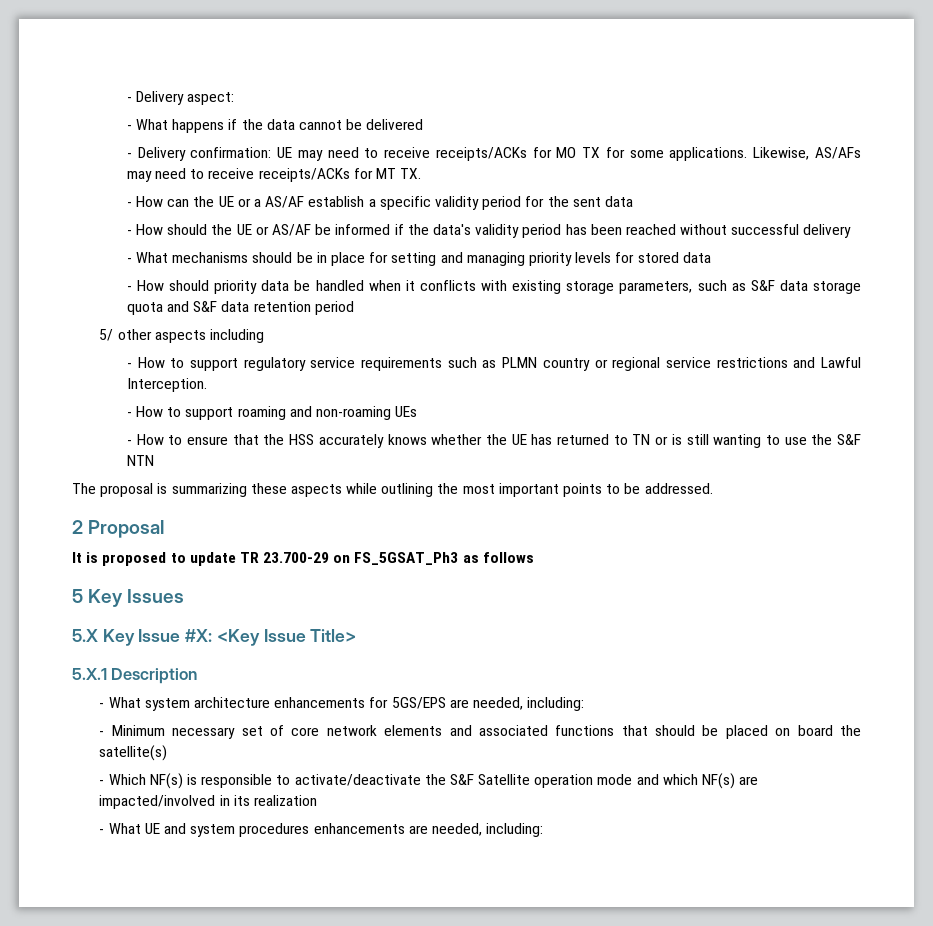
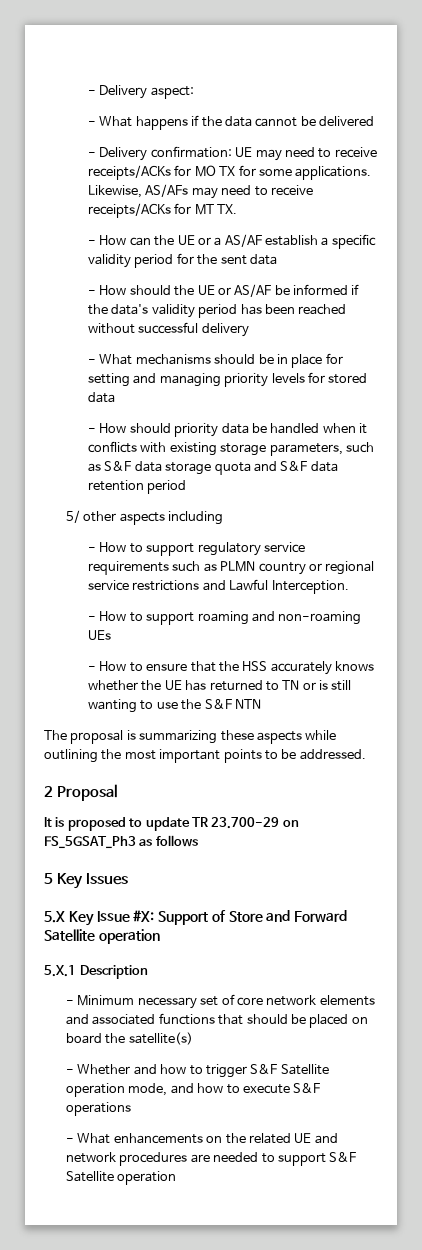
[216,629,357,646] [72,668,198,684] [99,697,585,711] <Key Issue Title> // 5.X.1 Description // - What system architecture enhancements for 5GS/EPS are needed, including: -> [158,910,348,925] [44,929,160,944] [44,965,148,979] Support of Store and Forward Satellite operation // 5.X.1 Description
[108,773,759,789] [99,795,318,809] [99,823,544,837] Which NF(s) is responsible to activate/deactivate the S&F Satellite operation mode and which NF(s) are impacted/involved in its realization // - What UE and system procedures enhancements are needed, including: -> [77,1064,329,1078] [66,1083,321,1097] [66,1102,132,1116] [66,1133,338,1144] [66,1152,357,1166] [66,1171,177,1185] Whether and how to trigger S&F Satellite operation mode, and how to execute S&F operations // - What enhancements on the related UE and network procedures are needed to support S&F Satellite operation

